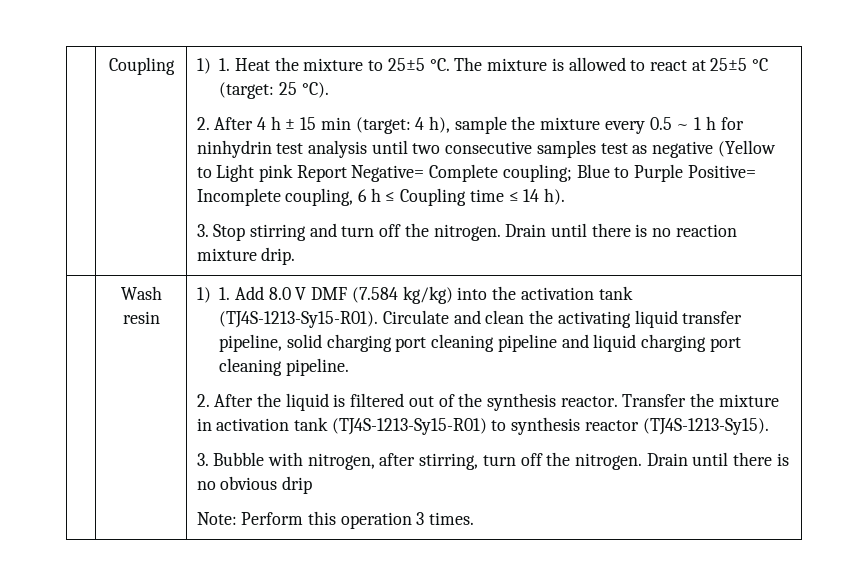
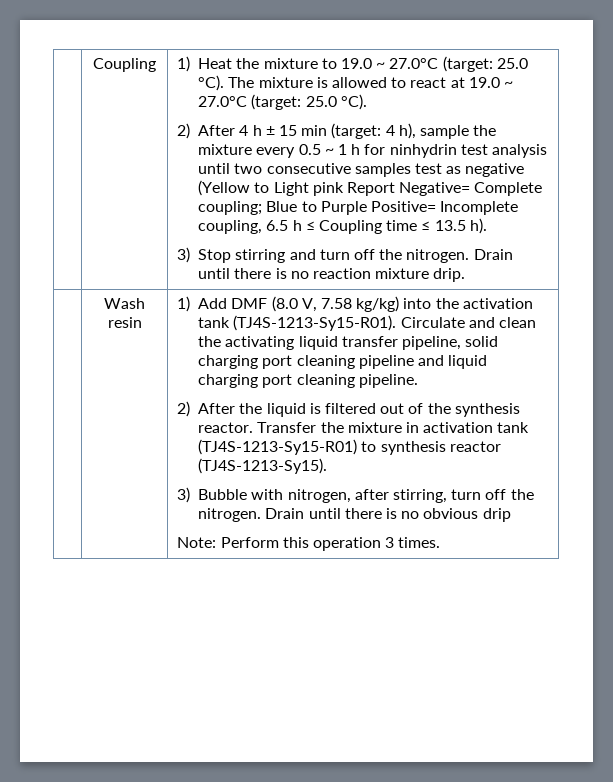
[219,58,231,71] 1. -> (191, 64) none
[387,58,450,71] 25±5 °C. -> [340,56,528,72] [198,75,225,91] 19.0 ~ 27.0°C (target: 25.0 °C).
[710,58,769,71] [219,82,297,99] 25±5 °C (target: 25 -> [468,77,513,88] [198,94,337,110] 19.0 ~ 27.0°C (target: 25.0
[196,117,210,130] 2. -> [177,123,191,139] 2)
[357,189,367,202] 6 -> [266,220,289,231] 6.5
[523,189,540,202] 14 -> [434,220,466,231] 13.5
[196,224,209,237] 3. -> [177,247,191,263] 3)
[219,286,398,303] 1. Add 8.0 V DMF (7.584 -> [198,296,352,312] Add DMF (8.0 V, 7.58
[196,394,210,407] 2. -> [177,401,191,417] 2)
[196,453,209,466] 3. -> [177,487,191,503] 3)

